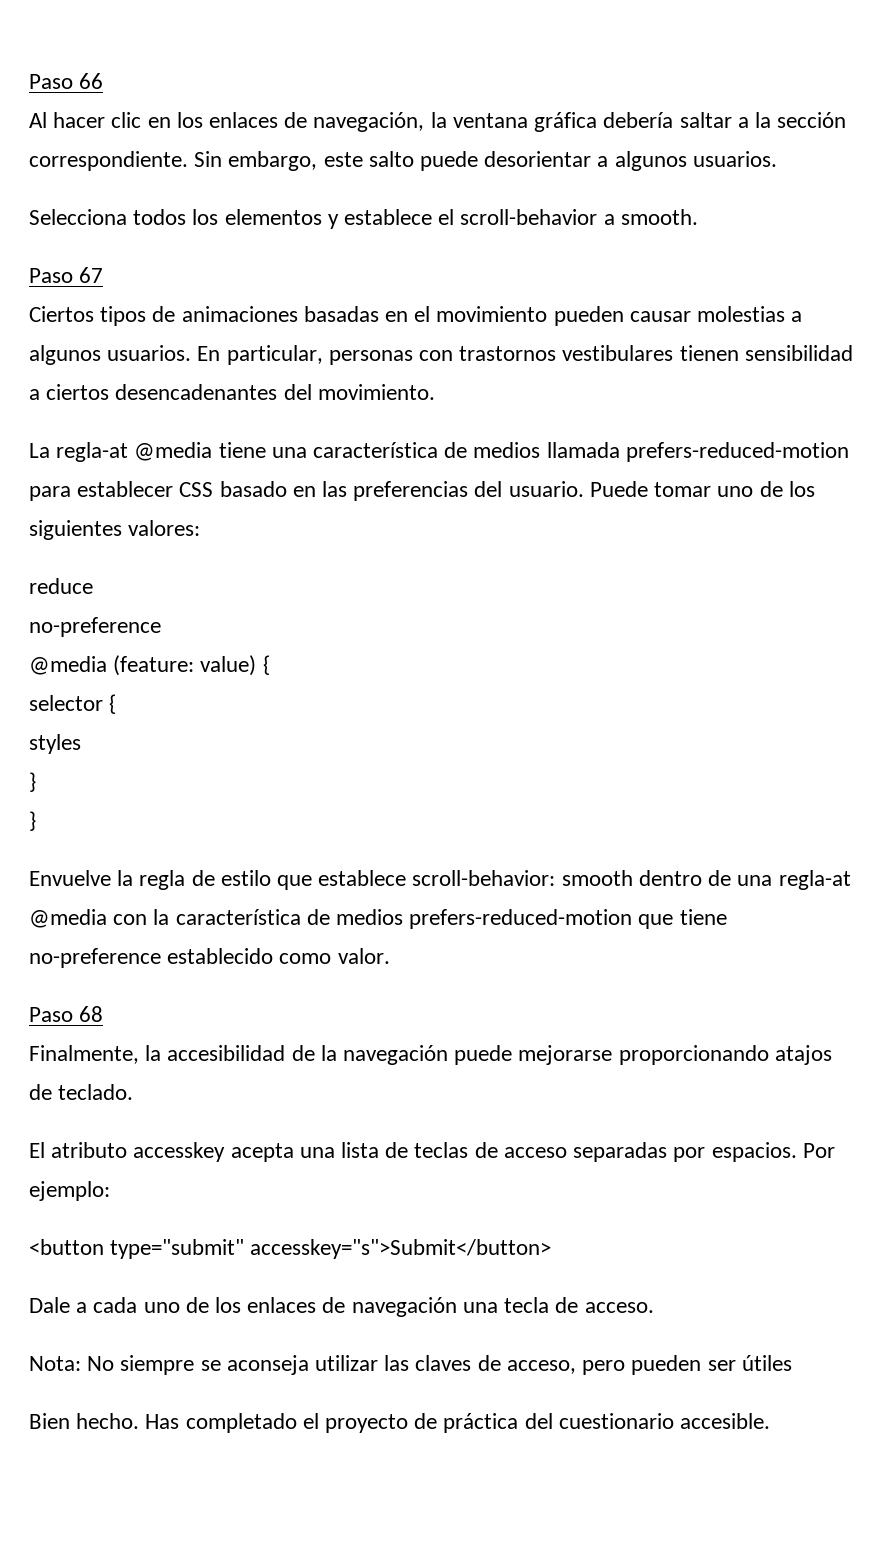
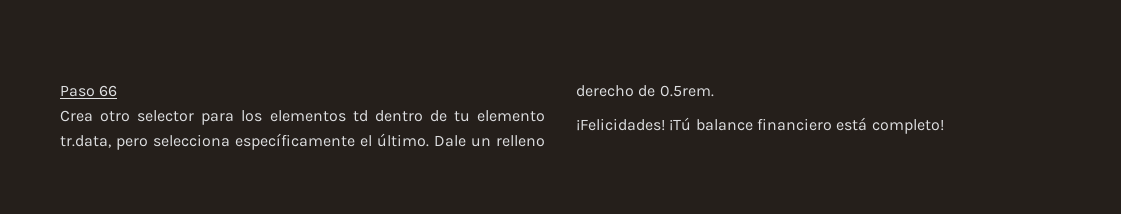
[29,112,847,132] [29,151,777,171] [29,209,698,229] [29,267,104,283] [29,306,803,326] [29,345,853,365] [29,384,435,400] [29,442,849,462] [29,481,815,501] [29,520,201,540] [29,578,93,594] [29,617,161,637] [29,655,270,676] [29,694,117,714] [29,734,81,754] [29,772,36,792] [29,811,36,831] [29,870,851,890] [29,909,727,929] [29,948,390,968] [29,1006,104,1022] [29,1045,832,1065] [29,1084,134,1100] [29,1142,835,1162] [29,1181,110,1201] [29,1239,552,1259] [29,1297,654,1317] [29,1355,792,1375] [29,1413,771,1433] Al hacer clic en los enlaces de navegación, la ventana gráfica debería saltar a la sección correspondiente. Sin embargo, este salto puede desorientar a algunos usuarios. // Selecciona todos los elementos y establece el scroll-behavior a smooth. // Paso 67 // Ciertos tipos de animaciones basadas en el movimiento pueden causar molestias a algunos usuarios. En particular, personas con trastornos vestibulares tienen sensibilidad a ciertos desencadenantes del movimiento. // La regla-at @media tiene una característica de medios llamada prefers-reduced-motion para establecer CSS basado en las preferencias del usuario. Puede tomar uno de los siguientes valores: // reduce // no-preference // @media (feature: value) { // selector { // styles // } // } // Envuelve la regla de estilo que establece scroll-behavior: smooth dentro de una regla-at @media con la característica de medios prefers-reduced-motion que tiene no-preference establecido como valor. // Paso 68 // Finalmente, la accesibilidad de la navegación puede mejorarse proporcionando atajos de teclado. // El atributo accesskey acepta una lista de teclas de acceso separadas por espacios. Por ejemplo: // <button type="submit" accesskey="s">Submit</button> // Dale a cada uno de los enlaces de navegación una tecla de acceso. // Nota: No siempre se aconseja utilizar las claves de acceso, pero pueden ser útiles // Bien hecho. Has completado el proyecto de práctica del cuestionario accesible. -> [60,110,546,125] [60,133,545,150] [576,85,714,97] [576,117,944,134] Crea otro selector para los elementos td dentro de tu elemento tr.data, pero selecciona específicamente el último. Dale un relleno derecho de 0.5rem. // ¡Felicidades! ¡Tú balance financiero está completo!

